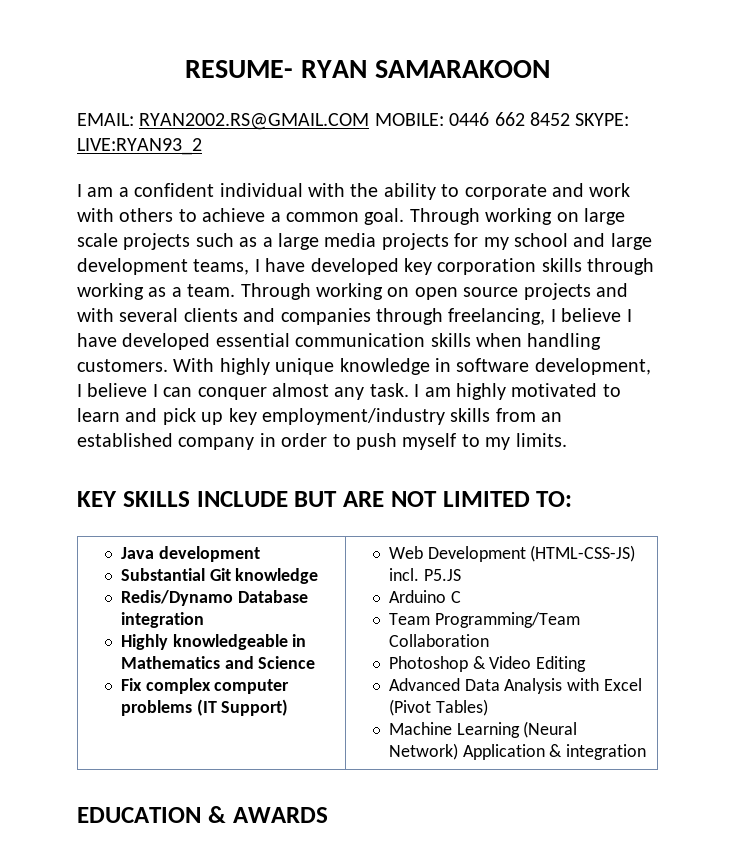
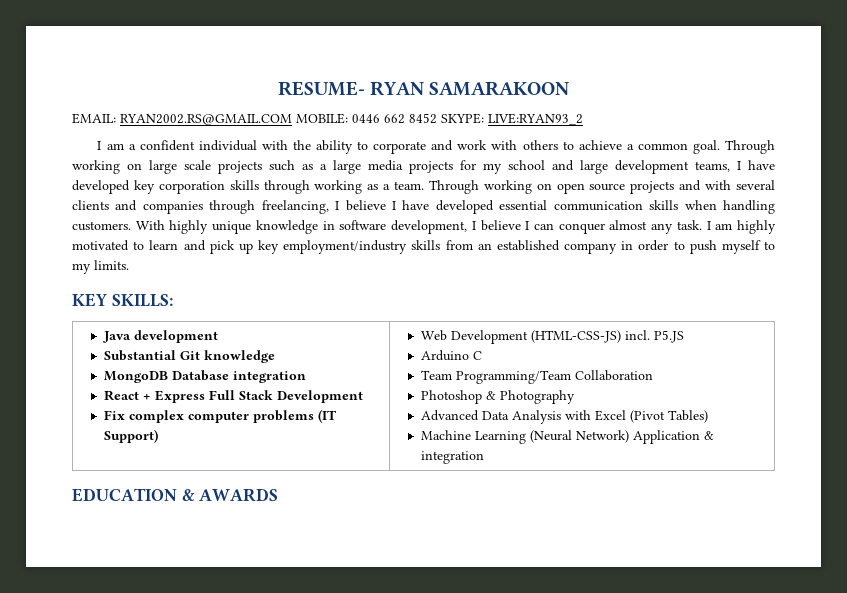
[122,491,573,507] SKILLS INCLUDE BUT ARE NOT LIMITED TO: -> [111,294,173,307] SKILLS:
[120,590,233,606] Redis/Dynamo -> [103,371,168,383] MongoDB
[120,634,307,650] [120,656,316,669] Highly knowledgeable in Mathematics and Science -> [103,390,363,403] React + Express Full Stack Development
[489,656,587,672] Video Editing -> [499,390,575,404] Photography

